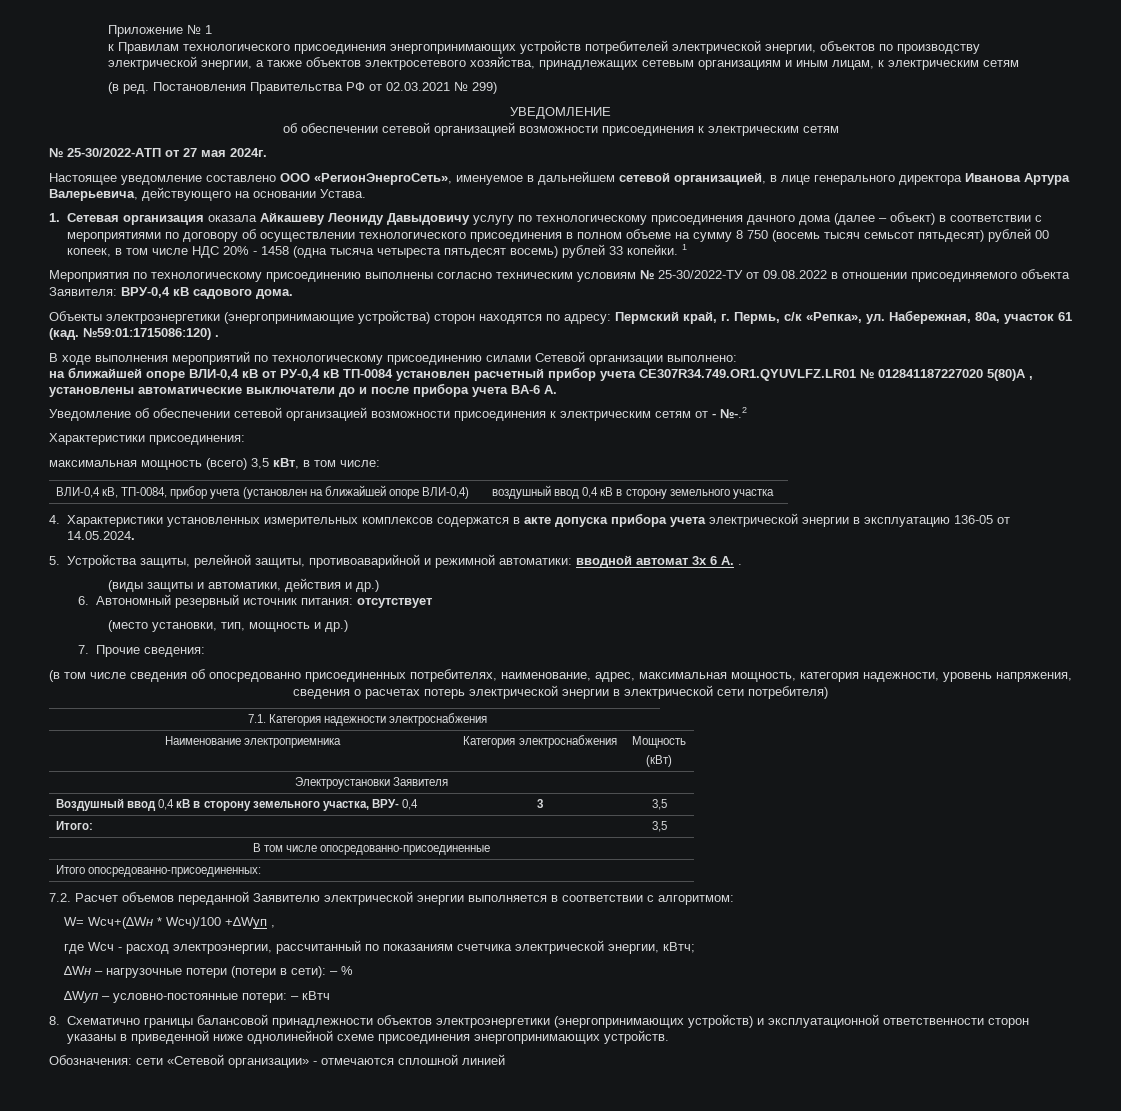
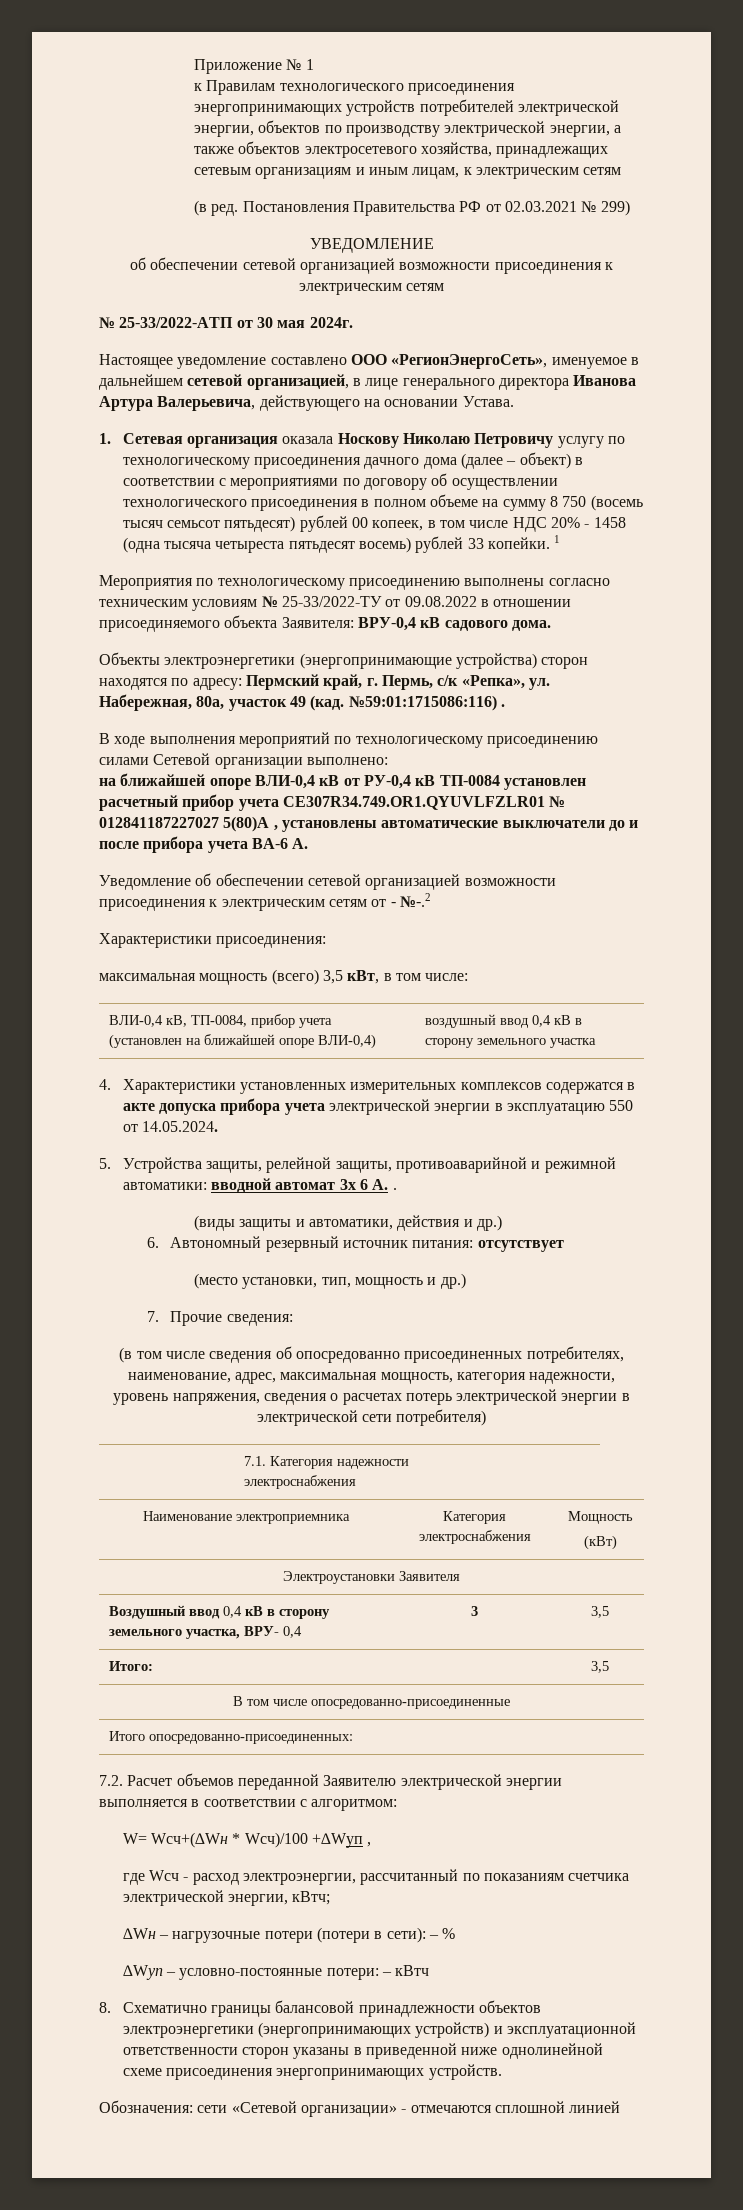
[67,148,197,157] 25-30/2022-АТП от 27 -> [119,317,273,328] 25-33/2022-АТП от 30
[259,212,470,225] Айкашеву Леониду Давыдовичу -> [337,433,554,448] Носкову Николаю Петровичу
[658,270,743,279] 25-30/2022-ТУ -> [281,596,382,607] 25-33/2022-ТУ
[1058,312,1072,321] [49,328,211,340] 61 (кад. №59:01:1715086:120) -> [289,695,497,711] 49 (кад. №59:01:1715086:116)
[639,369,983,381] СЕ307R34.749.OR1.QYUVLFZ.LR01 № 012841187227020 -> [282,796,566,810] [99,817,219,828] CE307R34.749.OR1.QYUVLFZLR01 № 012841187227027
[953,515,993,524] 136-05 -> [609,1100,634,1111] 550

